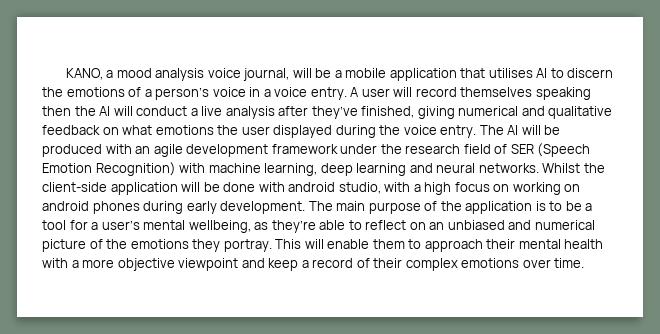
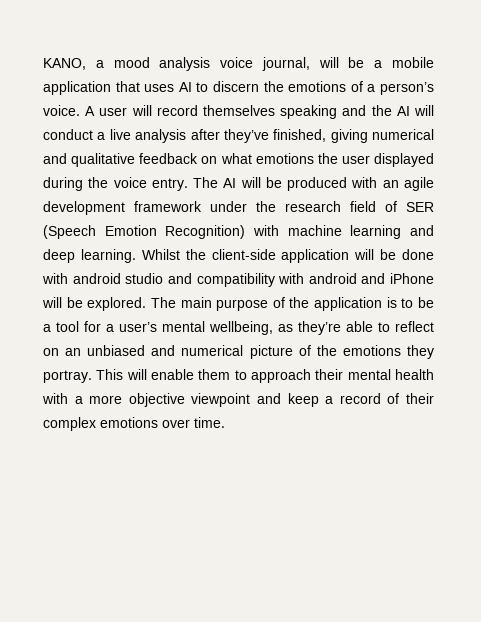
[488,68,533,78] utilises -> [144,84,175,92] uses
[212,87,347,100] voice in a voice entry. -> [43,105,80,116] voice.
[42,106,71,116] then -> [342,105,367,116] and
[264,163,539,176] learning, deep learning and neural networks. -> [350,225,434,239] [43,249,136,263] learning and deep learning.
[338,182,581,195] [42,201,306,214] studio, with a high focus on working on android phones during early development. -> [125,273,434,287] [42,297,147,311] studio and compatibility with android and iPhone will be explored.

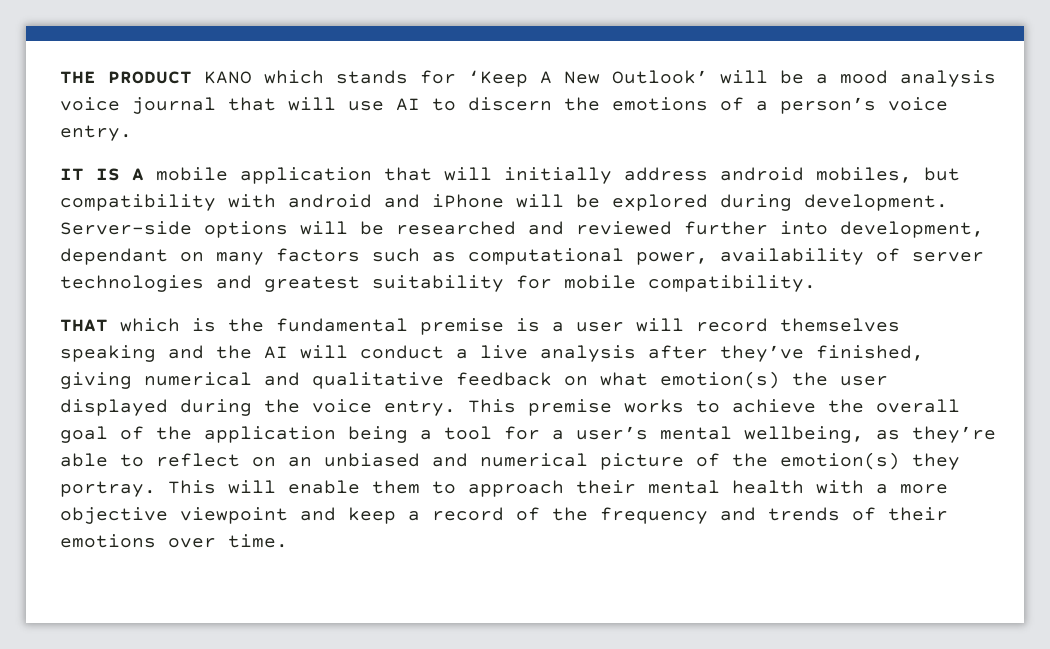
[43,57,434,71] [43,81,175,95] KANO, a mood analysis voice journal, will be a mobile application that uses -> [60,70,996,87] [60,97,384,114] THE PRODUCT KANO which stands for ‘Keep A New Outlook’ will be a mood analysis voice journal that will use
[43,105,96,116] voice. A -> [888,97,948,111] [60,125,132,141] [60,167,960,184] [60,194,948,211] [60,221,984,238] [60,248,984,265] [60,275,816,292] [60,318,564,335] voice entry. // IT IS A mobile application that will initially address android mobiles, but compatibility with android and iPhone will be explored during development. Server-side options will be researched and reviewed further into development, dependant on many factors such as computational power, availability of server technologies and greatest suitability for mobile compatibility. // THAT which is the fundamental premise is a
[255,153,314,164] emotions -> [660,371,780,389] emotion(s)
[193,177,434,191] [43,201,434,215] [43,225,434,239] [43,249,434,263] [42,273,434,287] [42,297,434,311] The AI will be produced with an agile development framework under the research field of SER (Speech Emotion Recognition) with machine learning and deep learning. Whilst the client-side application will be done with android studio and compatibility with android and iPhone will be explored. The main purpose of the application is to be -> [468,399,960,416] [60,426,408,443] This premise works to achieve the overall goal of the application being
[342,345,401,356] emotions -> [780,452,900,470] emotion(s)
[406,393,435,404] [43,417,96,431] their complex -> [552,507,948,524] the frequency and trends of their

